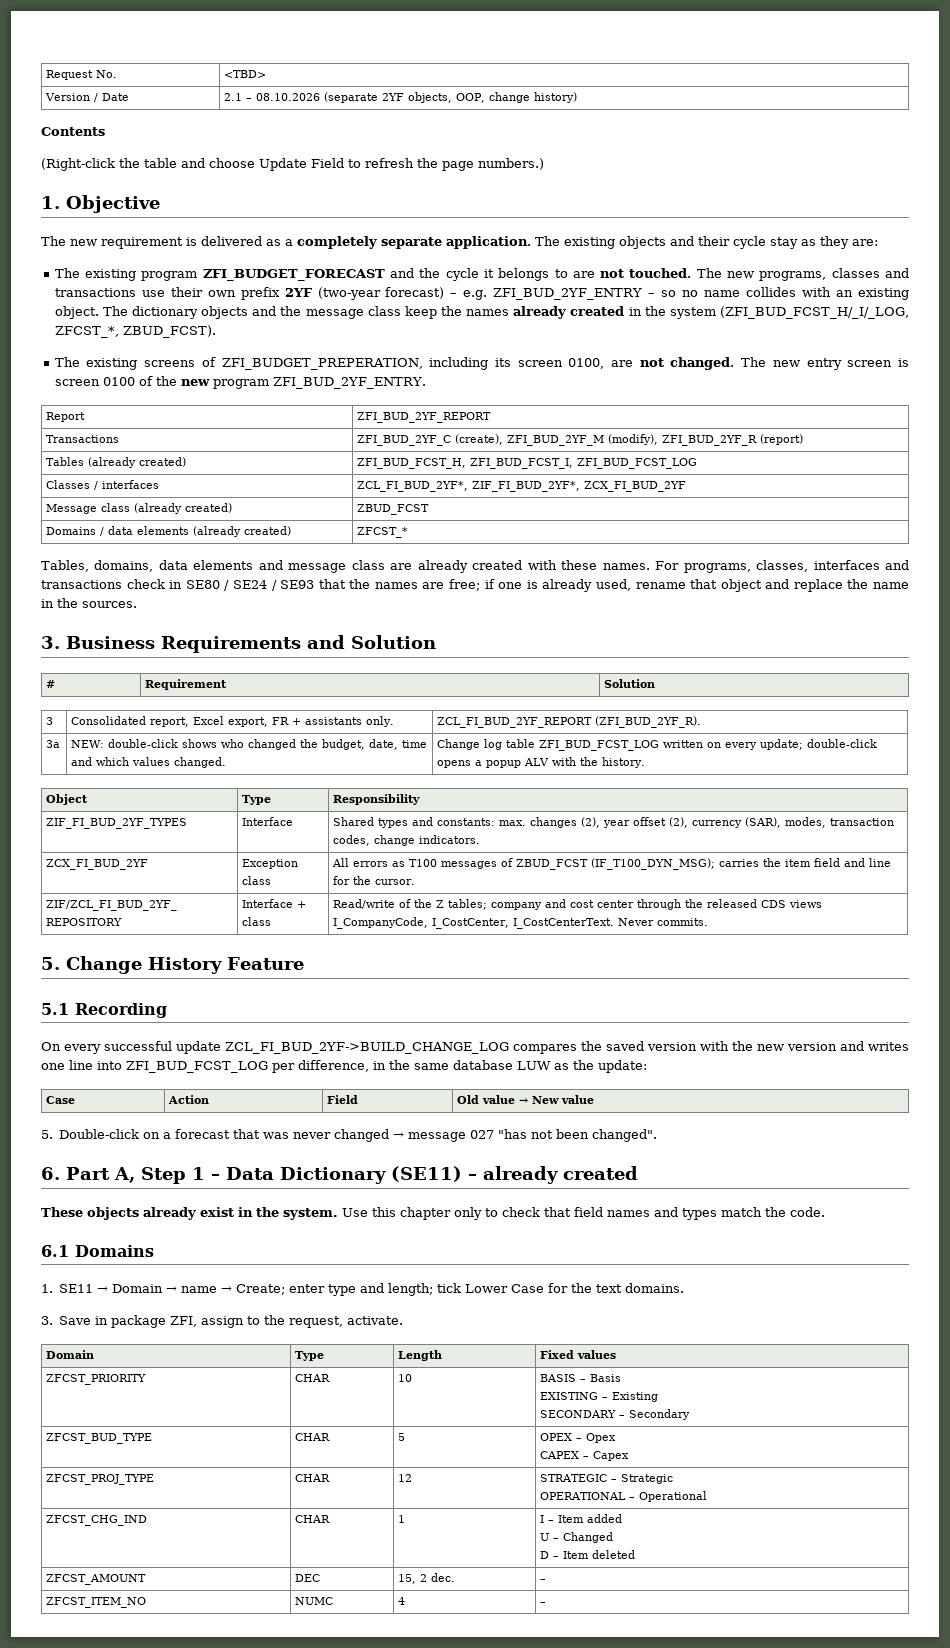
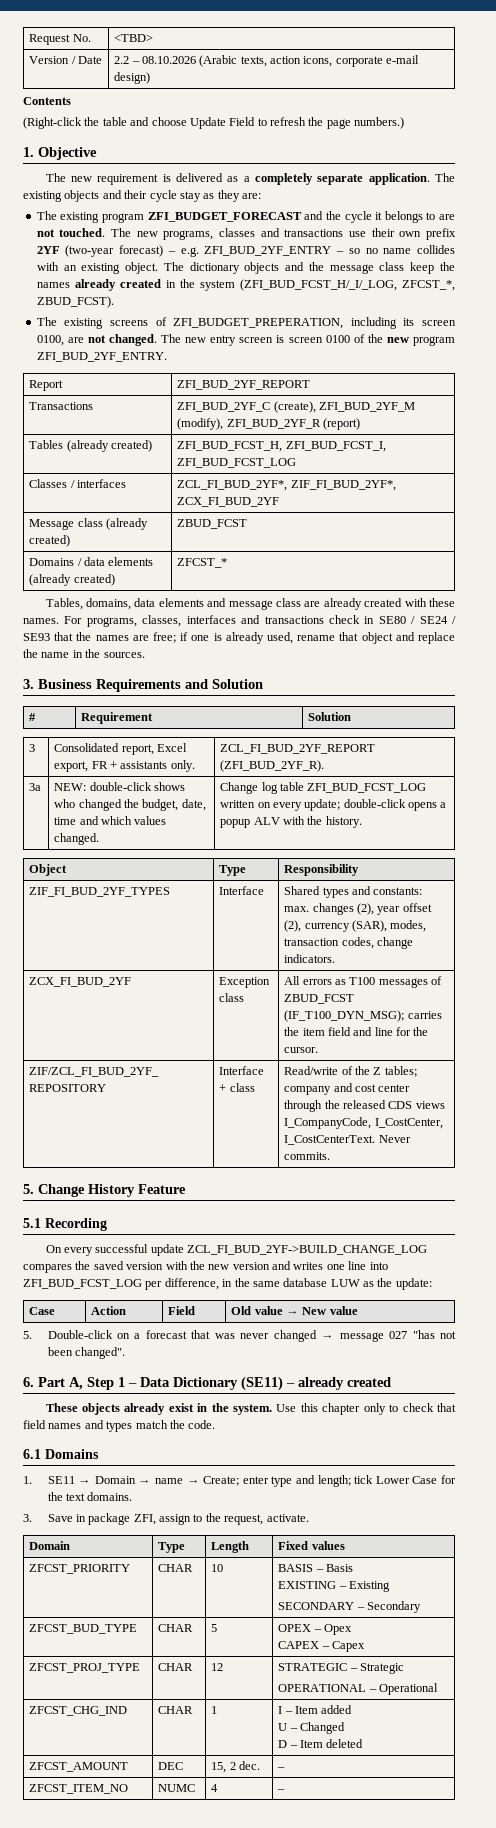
[224,93,243,101] 2.1 -> [114,56,130,64] 2.2
[324,92,578,103] (separate 2YF objects, OOP, change history) -> [199,55,420,67] [114,72,151,84] (Arabic texts, action icons, corporate e-mail design)

